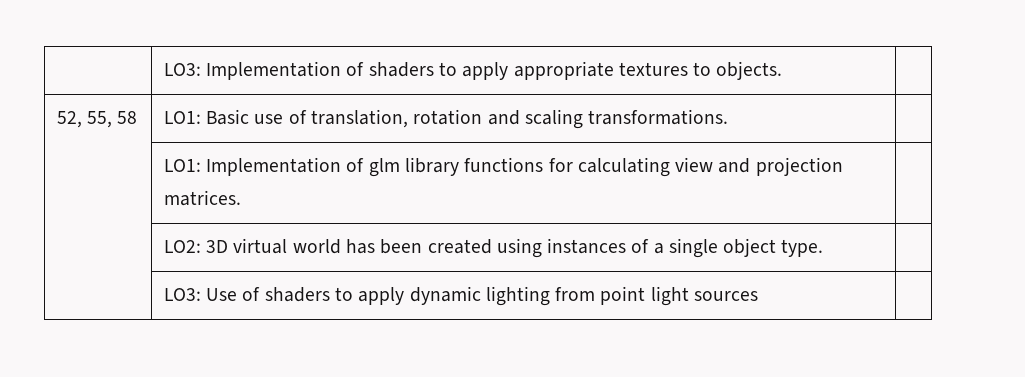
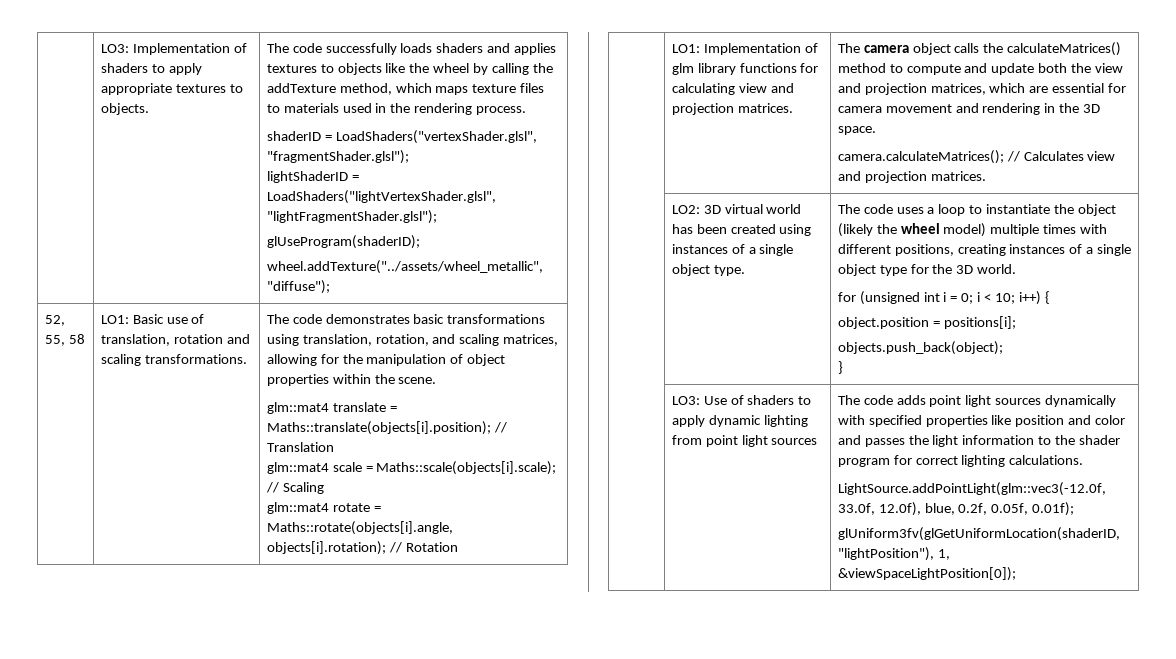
(783, 70) none -> [266,43,557,55] [266,63,554,75] [266,83,545,95] [266,103,527,115] [266,130,537,144] [266,150,409,164] [266,171,359,183] [266,190,496,204] [266,210,437,224] [266,235,420,249] [266,260,543,274] [266,280,330,294] The code successfully loads shaders and applies textures to objects like the wheel by calling the addTexture method, which maps texture files to materials used in the rendering process. // shaderID = LoadShaders("vertexShader.glsl", "fragmentShader.glsl"); // lightShaderID = LoadShaders("lightVertexShader.glsl", "lightFragmentShader.glsl"); // glUseProgram(shaderID); // wheel.addTexture("../assets/wheel_metallic", "diffuse");
(729, 117) none -> [266,314,546,324] [266,334,559,346] [266,354,506,366] [266,374,437,386] [266,402,397,414] [266,421,507,435] [266,442,334,452] [266,461,557,475] [265,482,324,494] [266,502,381,514] [266,521,453,535] [266,541,458,555] The code demonstrates basic transformations using translation, rotation, and scaling matrices, allowing for the manipulation of object properties within the scene. // glm::mat4 translate = Maths::translate(objects[i].position); // Translation // glm::mat4 scale = Maths::scale(objects[i].scale); // Scaling // glm::mat4 rotate = Maths::rotate(objects[i].angle, objects[i].rotation); // Rotation
(241, 198) none -> [837,42,1122,56] [837,63,1124,75] [837,83,1127,95] [837,103,1101,115] [837,126,876,135] [837,150,1116,164] [837,171,986,183] The camera object calls the calculateMatrices() method to compute and update both the view and projection matrices, which are essential for camera movement and rendering in the 3D space. // camera.calculateMatrices(); // Calculates view and projection matrices.
(824, 248) none -> [837,204,1117,216] [837,223,1108,237] [837,244,1132,256] [837,264,1017,276] [837,291,1050,305] [837,316,1016,329] [837,341,1003,355] [837,361,843,374] The code uses a loop to instantiate the object (likely the wheel model) multiple times with different positions, creating instances of a single object type for the 3D world. // for (unsigned int i = 0; i < 10; i++) { // object.position = positions[i]; // objects.push_back(object); // }
(758, 296) none -> [837,395,1117,407] [837,415,1126,427] [837,435,1121,447] [837,455,1084,467] [837,482,1106,496] [837,502,1075,516] [837,527,1120,541] [837,547,950,561] [837,567,1016,581] The code adds point light sources dynamically with specified properties like position and color and passes the light information to the shader program for correct lighting calculations. // LightSource.addPointLight(glm::vec3(-12.0f, 33.0f, 12.0f), blue, 0.2f, 0.05f, 0.01f); // glUniform3fv(glGetUniformLocation(shaderID, "lightPosition"), 1, &viewSpaceLightPosition[0]);

